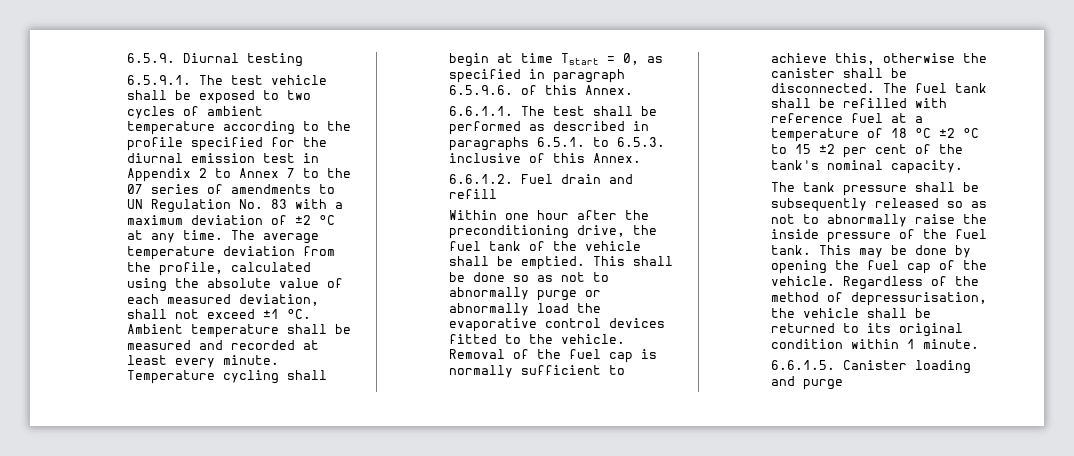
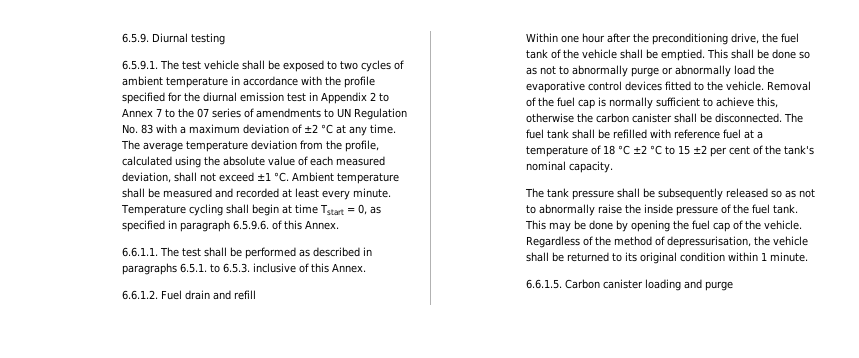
[223,121,320,135] according to -> [231,76,323,86] in accordance with
(988, 58) none -> [596,113,630,123] carbon
[843,360,908,370] Canister -> [565,279,644,289] Carbon canister

